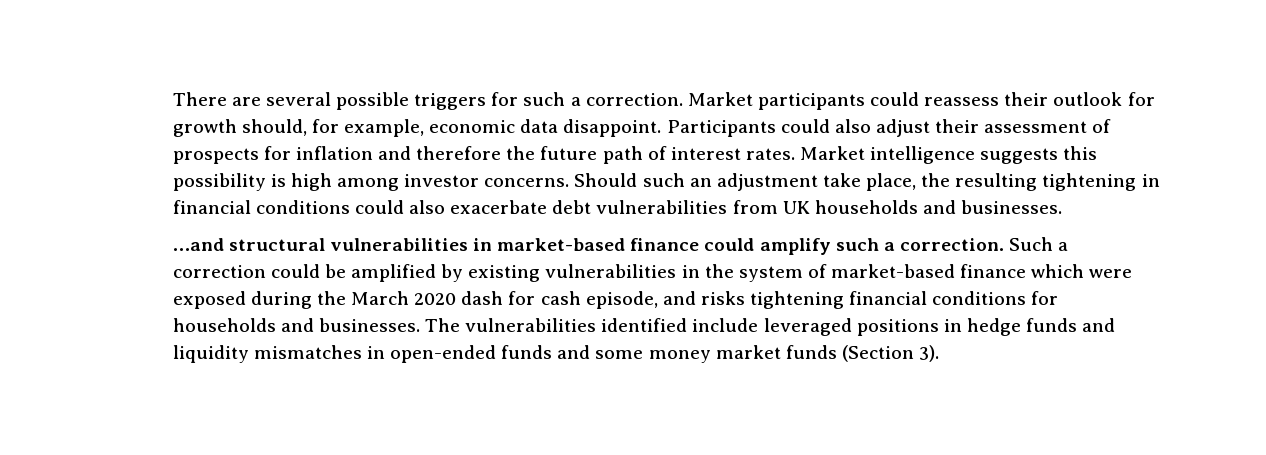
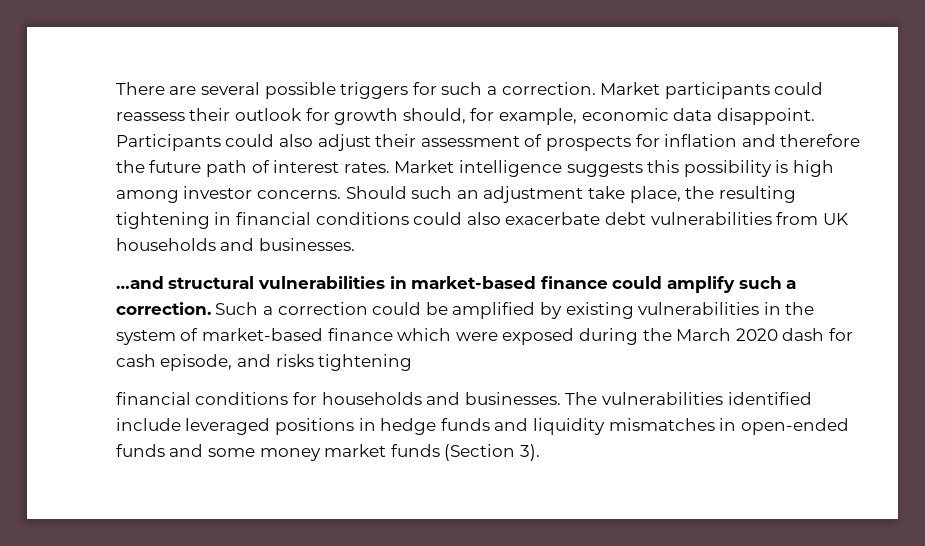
(845, 300) none -> (413, 362) //

